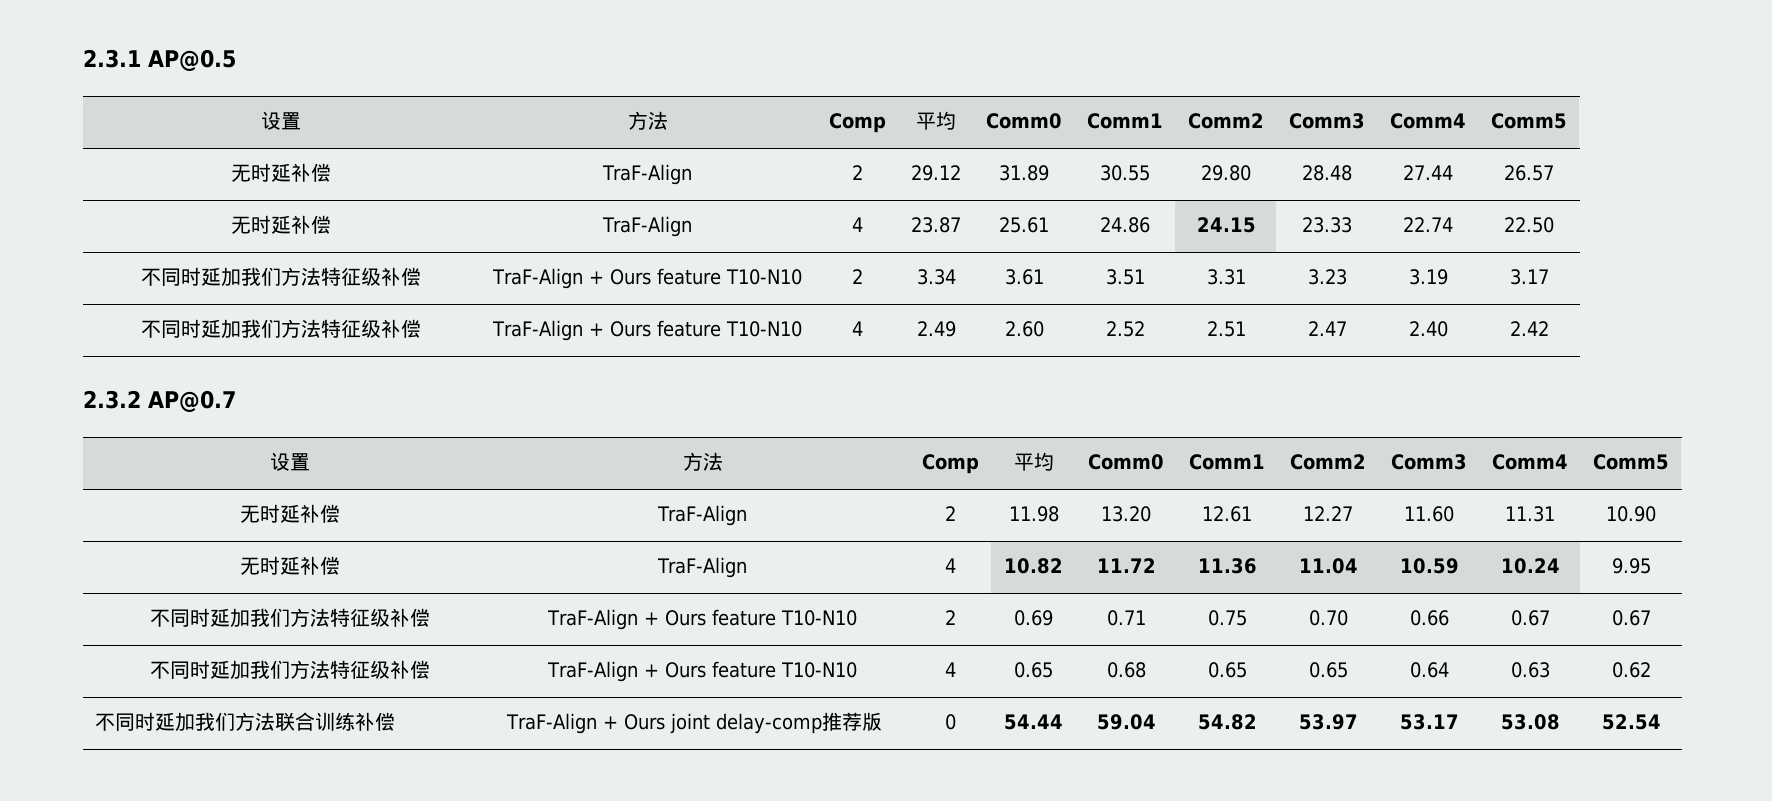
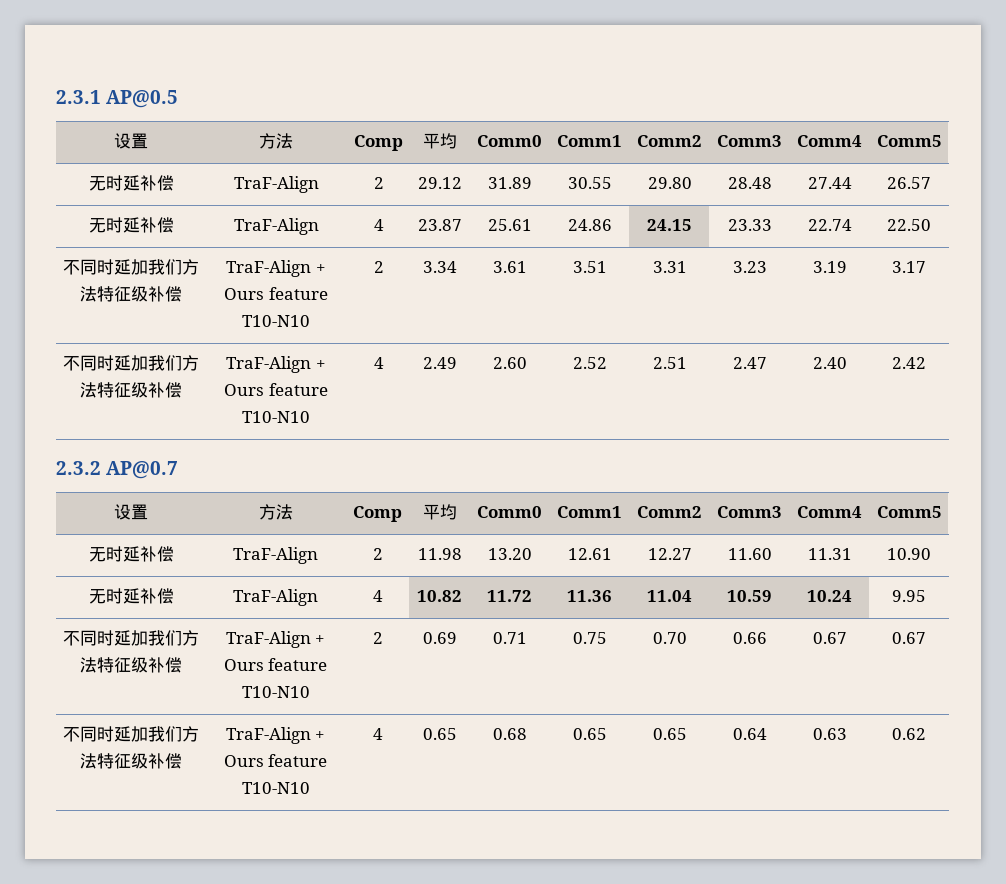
[94,712,395,732] [505,712,882,734] [945,714,956,730] [1004,714,1063,730] [1096,714,1156,730] [1197,714,1257,730] [1298,714,1358,730] [1399,714,1459,730] [1500,714,1560,730] [1601,714,1661,730] // 不同时延加我们方法联合训练补偿 | TraF-Align + Ours joint delay-comp推荐版 | 0 | 54.44 | 59.04 | 54.82 | 53.97 | 53.17 | 53.08 | 52.54 -> (926, 734) none

